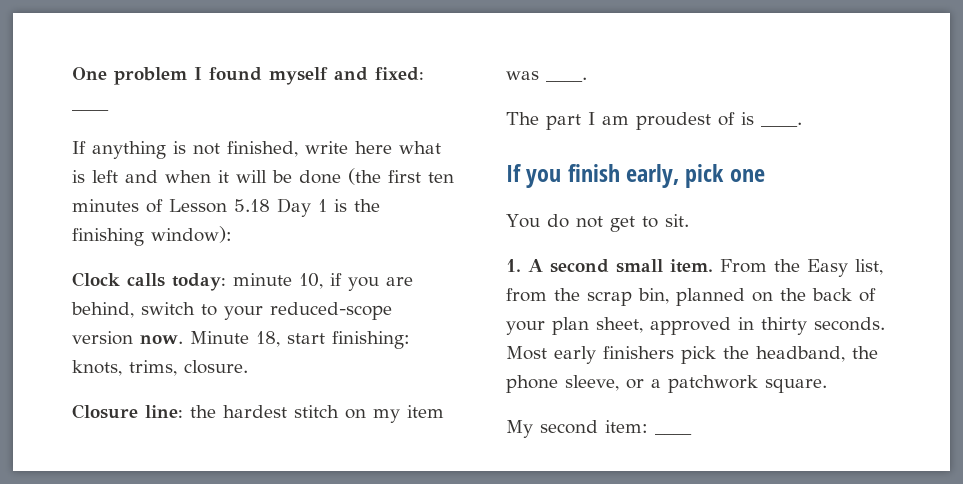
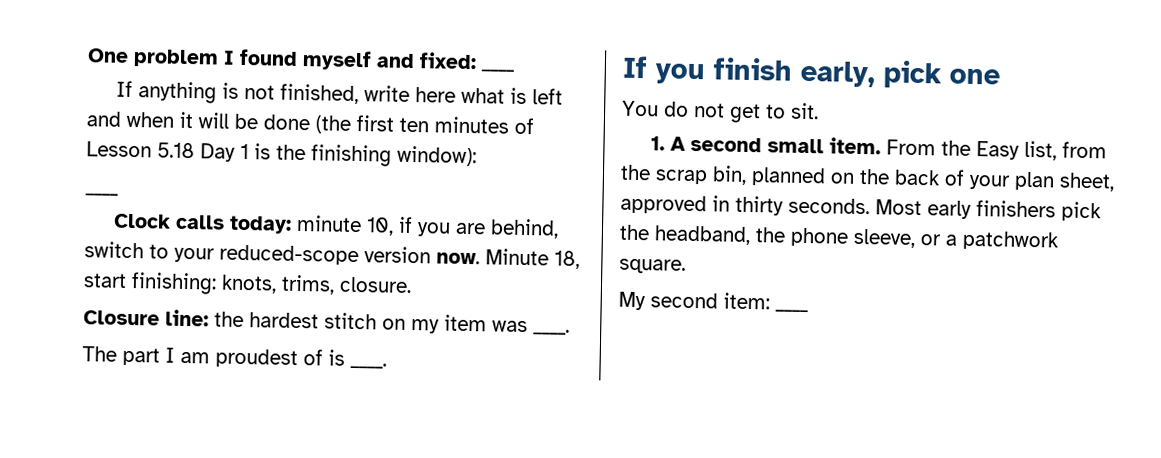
(232, 234) none -> [85,193,119,196] // ____

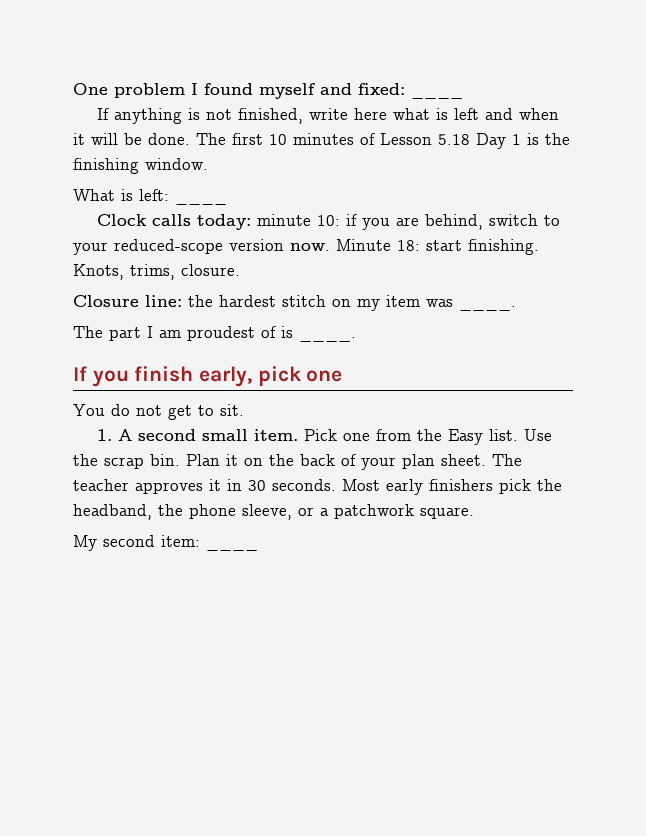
[263,114,429,134] done (the first ten -> [148,133,287,145] done. The first 10
[397,145,477,167] window): // -> [145,158,208,170] [73,189,169,201] window. // What is left:
[365,217,394,236] 10, -> [317,215,341,226] 10:
[554,250,580,269] [83,272,277,295] 18, start finishing: knots, -> [397,239,539,255] [73,264,124,280] 18: start finishing. Knots,
[885,139,1107,161] [620,164,826,187] From the Easy list, from the scrap bin, planned -> [304,429,553,445] [73,454,238,469] Pick one from the Easy list. Use the scrap bin. Plan it
[1059,172,1115,192] [620,194,784,216] sheet, approved in thirty -> [441,454,522,466] [73,479,266,494] sheet. The teacher approves it in 30

